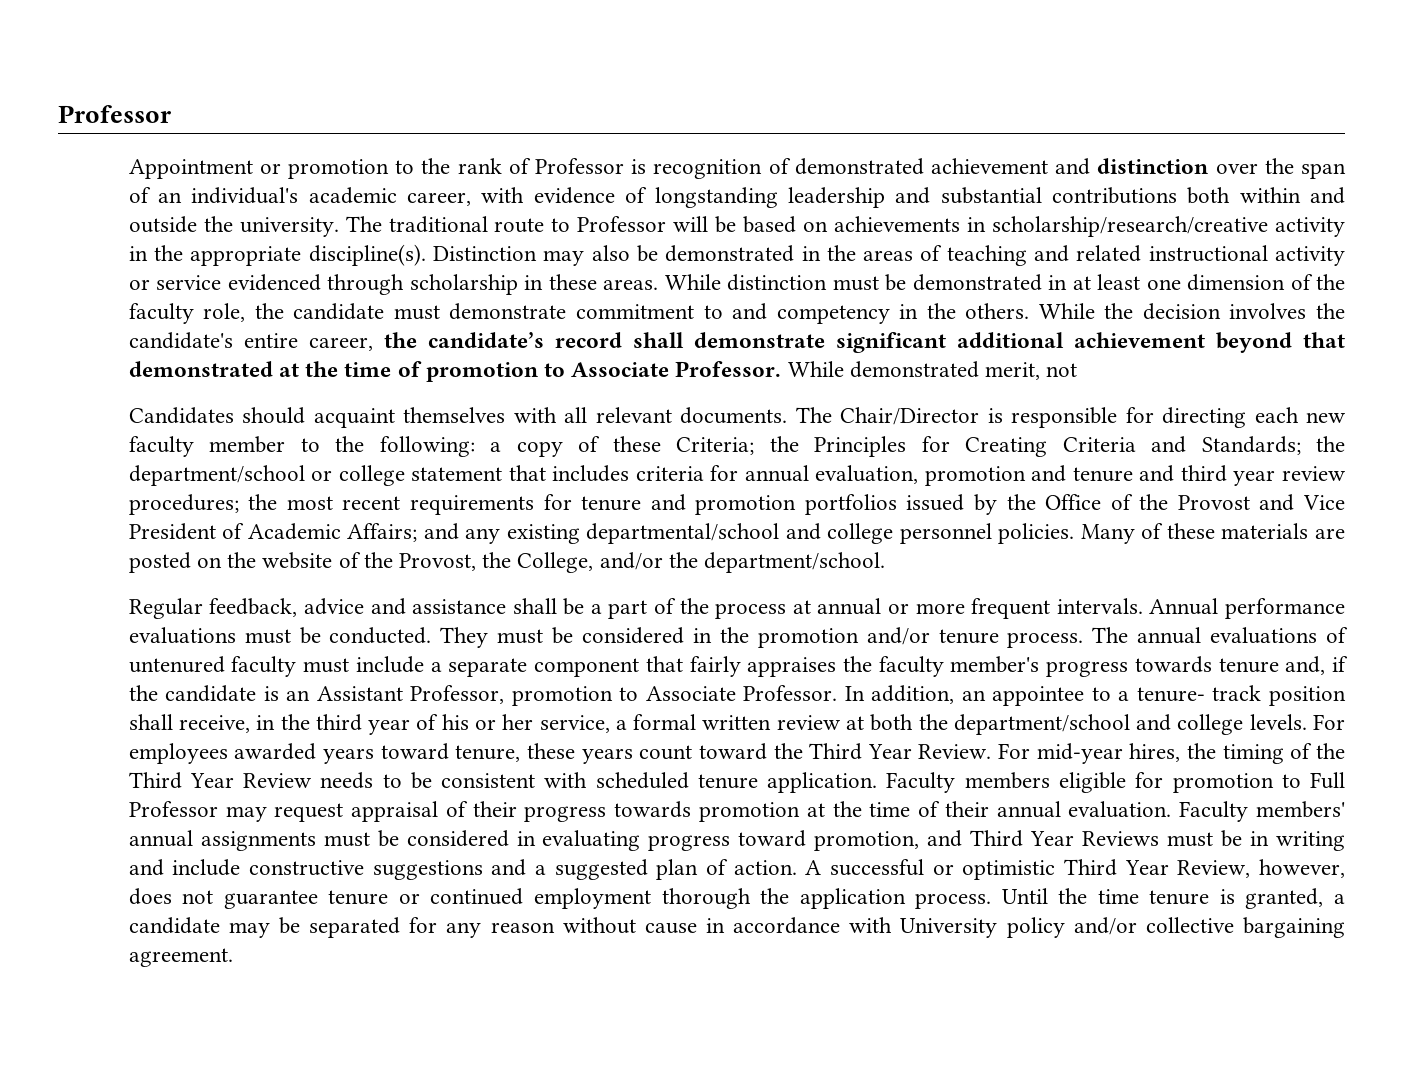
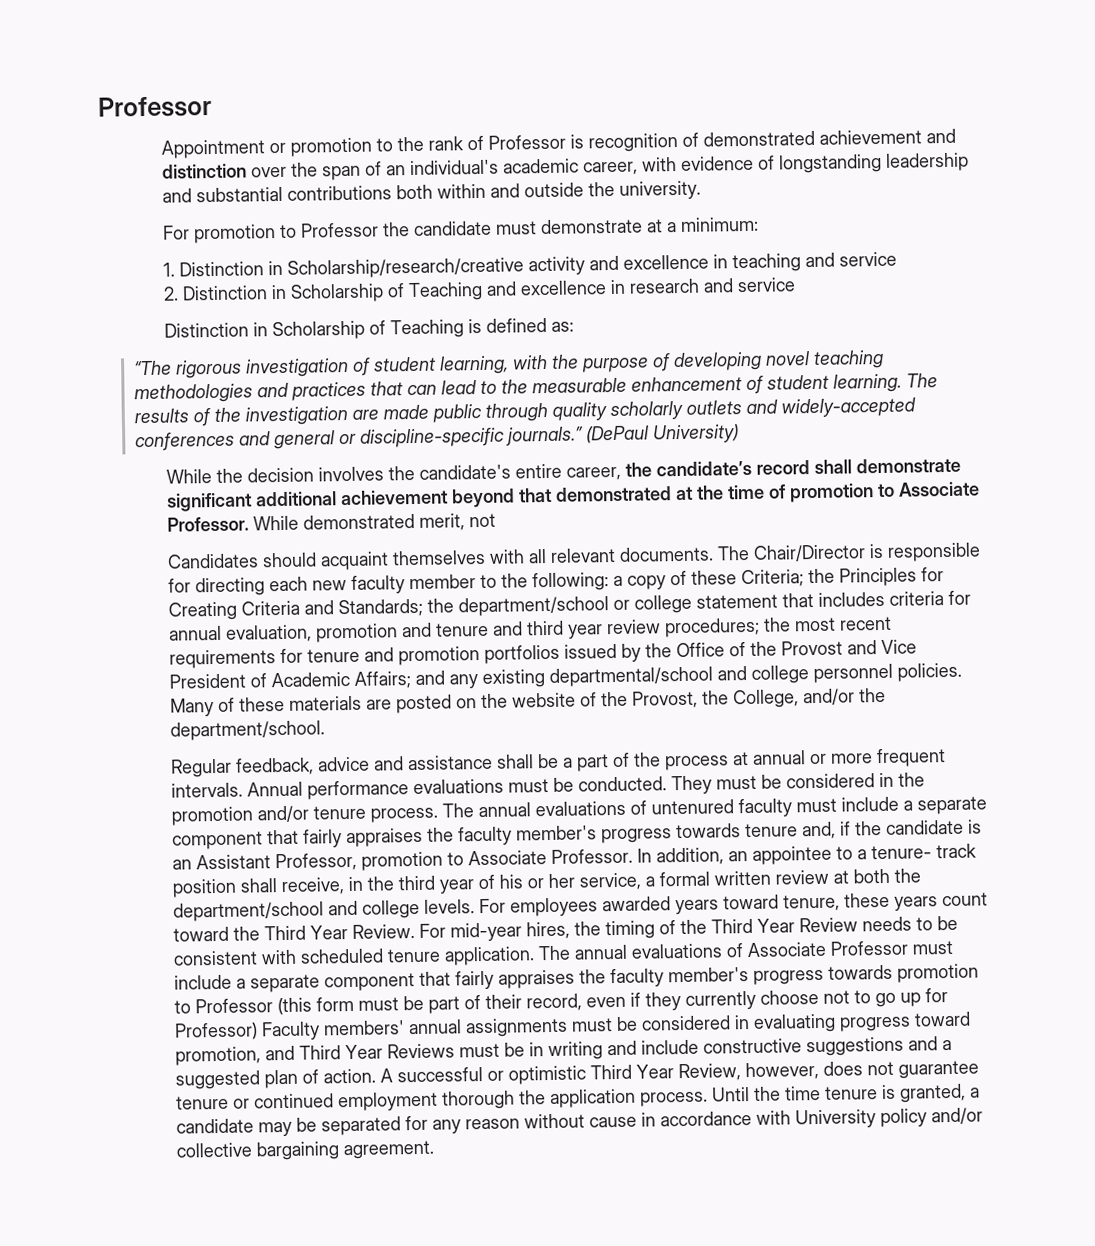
[345,216,1346,237] [128,244,1345,266] [128,274,1345,295] [128,303,1030,324] The traditional route to Professor will be based on achievements in scholarship/research/creative activity in the appropriate discipline(s). Distinction may also be demonstrated in the areas of teaching and related instructional activity or service evidenced through scholarship in these areas. While distinction must be demonstrated in at least one dimension of the faculty role, the candidate must demonstrate commitment to and competency in the others. -> [162,216,760,244] [163,251,898,279] [163,277,797,303] [164,317,575,341] [133,349,884,379] [133,373,938,404] [133,397,916,427] [134,424,739,452] // For promotion to Professor the candidate must demonstrate at a minimum: // 1. Distinction in Scholarship/research/creative activity and excellence in teaching and service // 2. Distinction in Scholarship of Teaching and excellence in research and service // Distinction in Scholarship of Teaching is defined as: // “The rigorous investigation of student learning, with the purpose of developing novel teaching methodologies and practices that can lead to the measurable enhancement of student learning. The results of the investigation are made public through quality scholarly outlets and widely-accepted conferences and general or discipline-specific journals.” (DePaul University) //
[886,772,1345,793] [128,801,1172,822] Faculty members eligible for promotion to Full Professor may request appraisal of their progress towards promotion at the time of their annual evaluation. -> [538,940,955,961] [174,963,980,993] [174,988,949,1016] [174,1022,259,1041] The annual evaluations of Associate Professor must include a separate component that fairly appraises the faculty member's progress towards promotion to Professor (this form must be part of their record, even if they currently choose not to go up for Professor)

